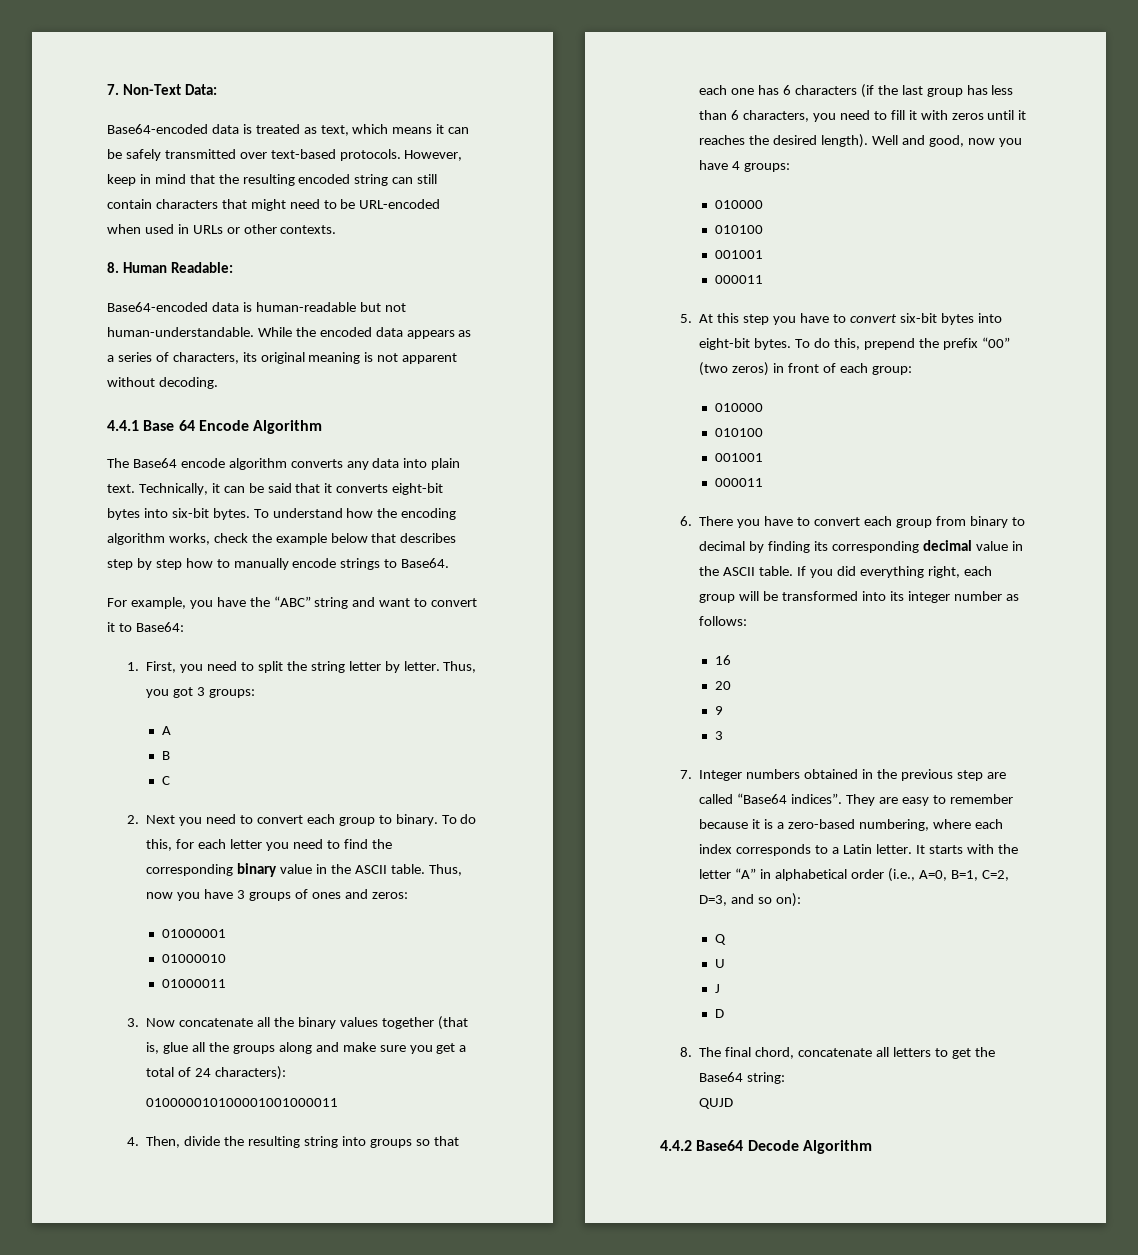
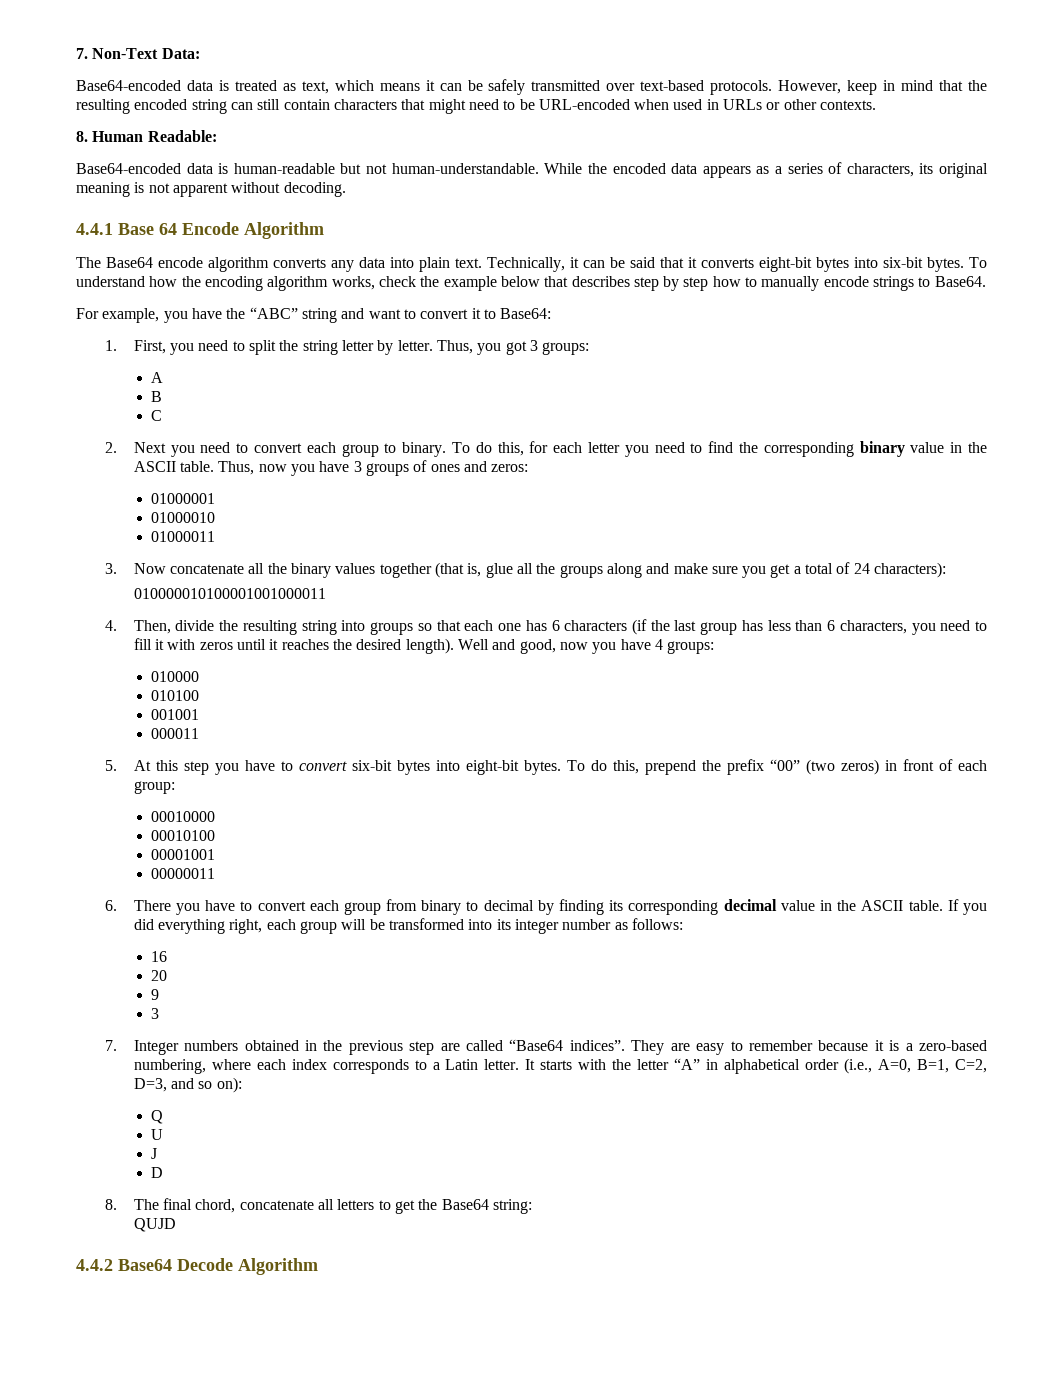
[715,403,764,412] [715,428,764,437] [715,453,764,462] [715,478,764,487] 010000 // 010100 // 001001 // 000011 -> [151,811,216,822] [151,830,216,841] [151,849,216,860] [151,868,216,879] 00010000 // 00010100 // 00001001 // 00000011

